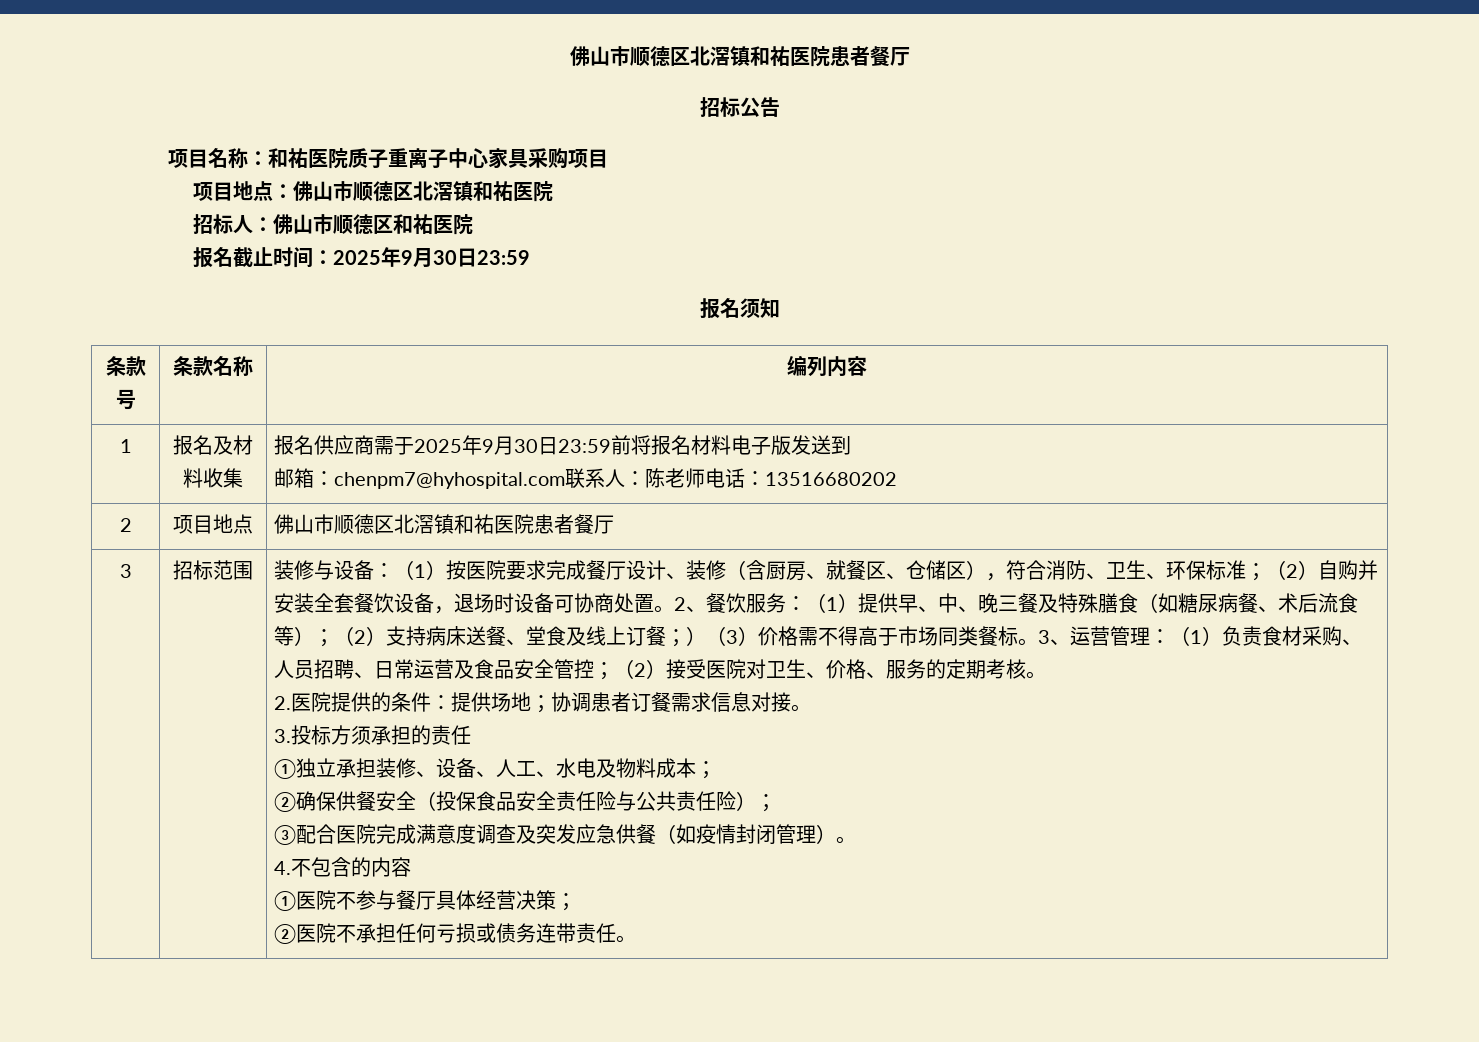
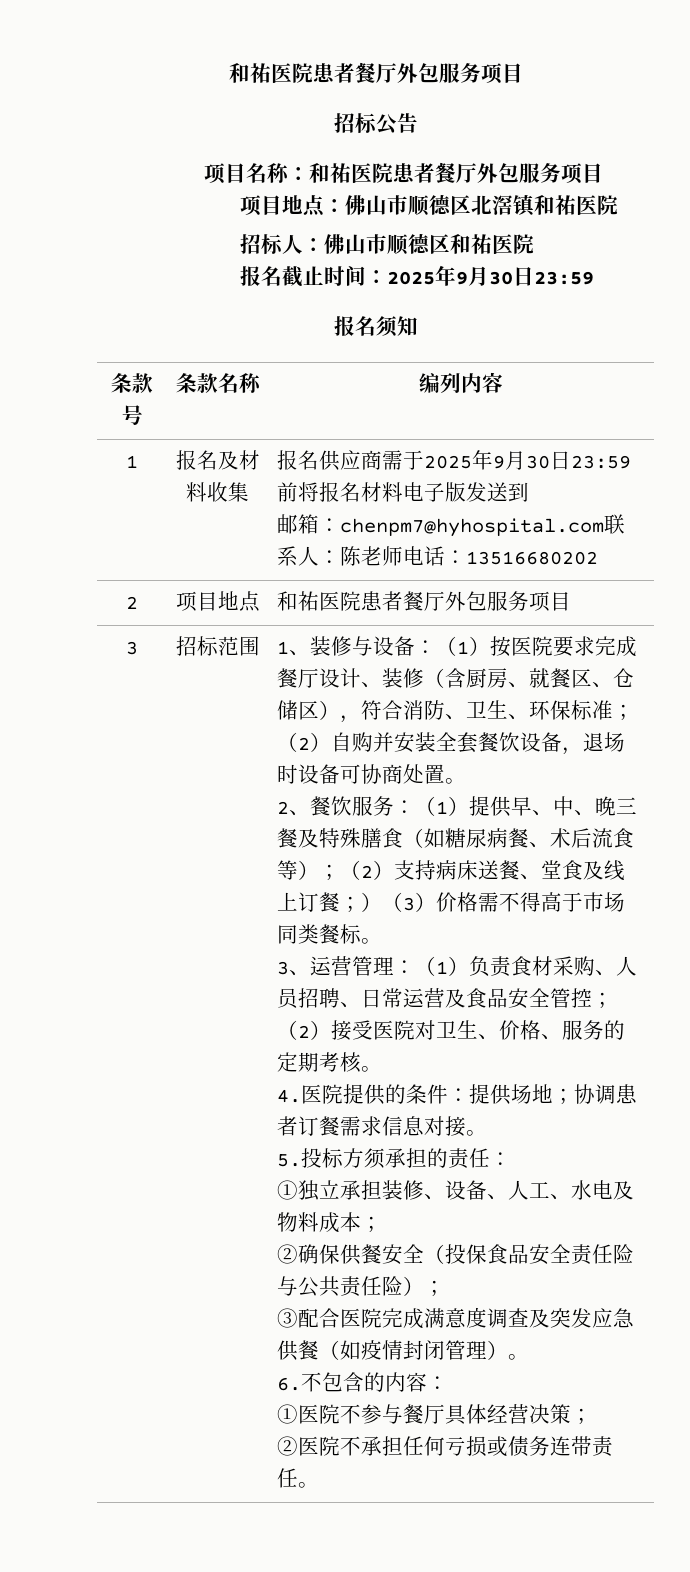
[569,46,910,67] 佛山市顺德区北滘镇和祐医院患者餐厅 -> [228,62,523,84] 和祐医院患者餐厅外包服务项目
[347,148,568,169] 质子重离子中心家具采购 -> [393,162,562,183] 患者餐厅外包服务
[274,514,615,534] 佛山市顺德区北滘镇和祐医院患者餐厅 -> [277,591,572,612] 和祐医院患者餐厅外包服务项目
(253, 570) none -> [277,641,311,656] 1、
(675, 609) none -> (467, 781) //
(1039, 642) none -> (383, 941) //
[274,696,292,710] 2. -> [277,1089,302,1103] 4.
[274,729,292,743] 3. -> [277,1154,302,1167] 5.
(472, 735) none -> [490,1152,512,1166] ：
[274,861,292,875] 4. -> [277,1377,302,1391] 6.
(412, 867) none -> [427,1376,449,1390] ：

